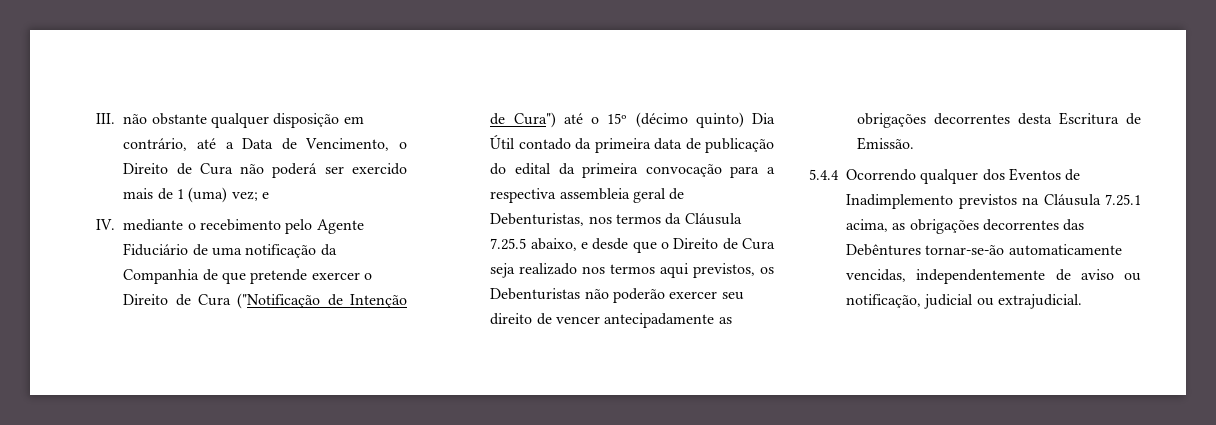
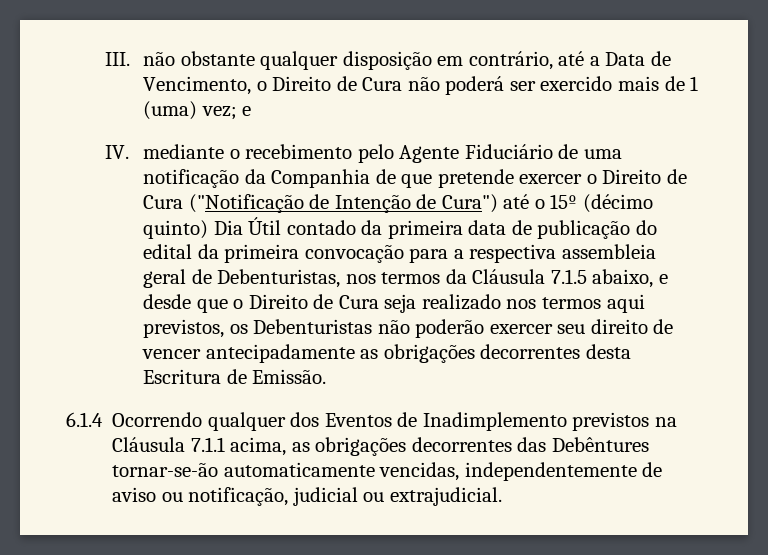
[490,238,527,250] 7.25.5 -> [550,269,587,284] 7.1.5
[809,169,839,180] 5.4.4 -> [66,412,103,427] 6.1.4
[1105,194,1141,206] 7.25.1 -> [190,437,225,452] 7.1.1

